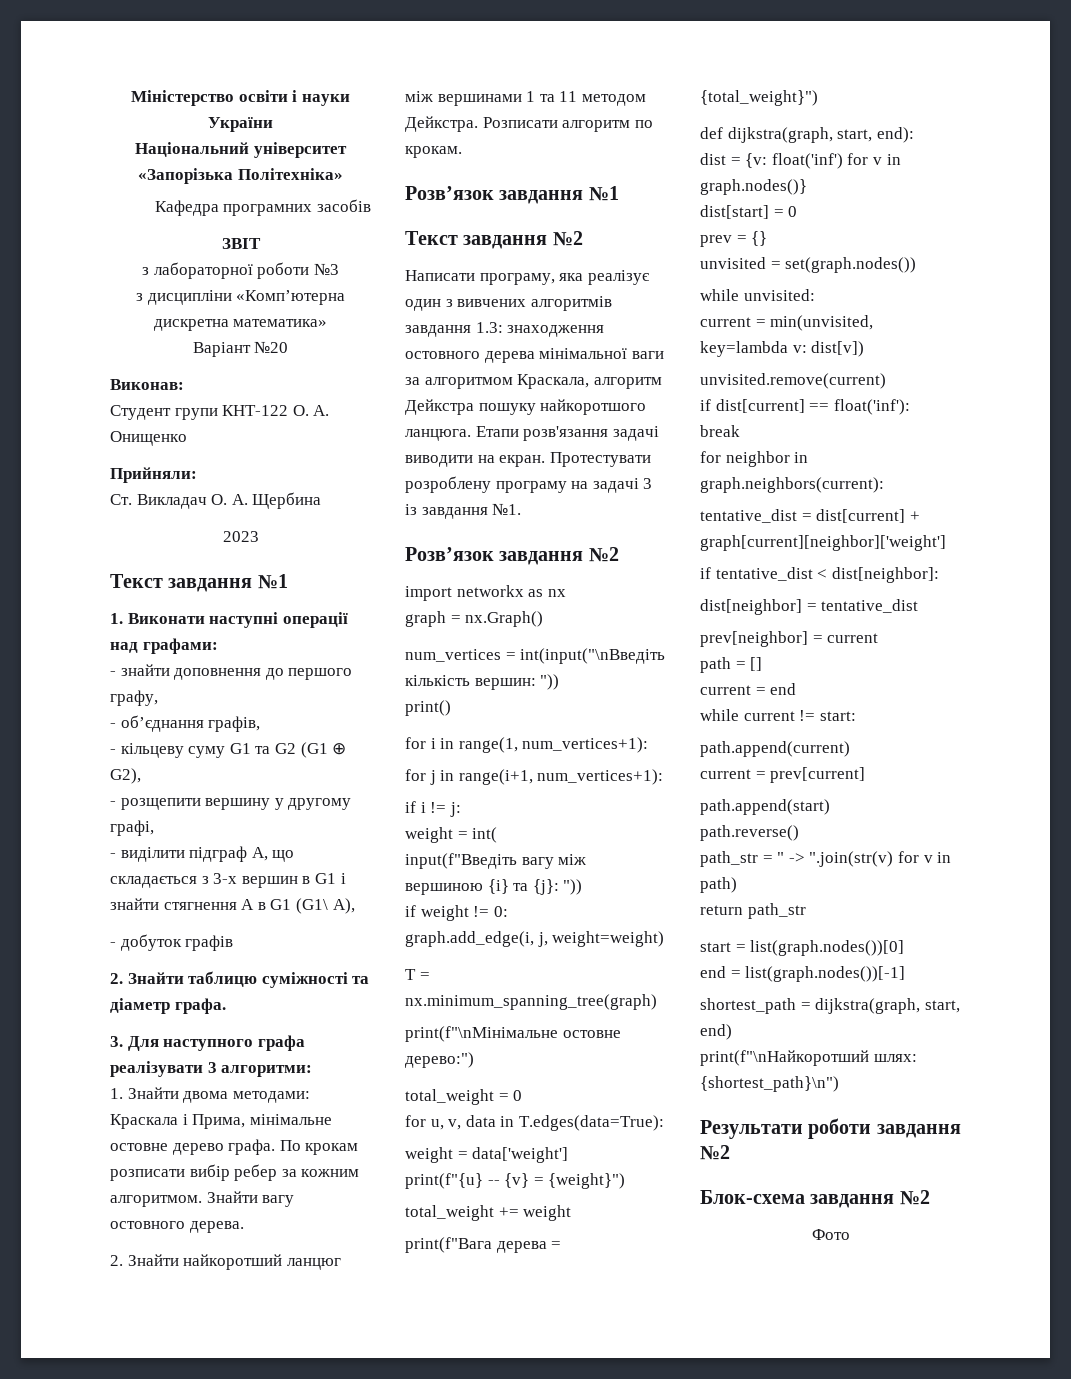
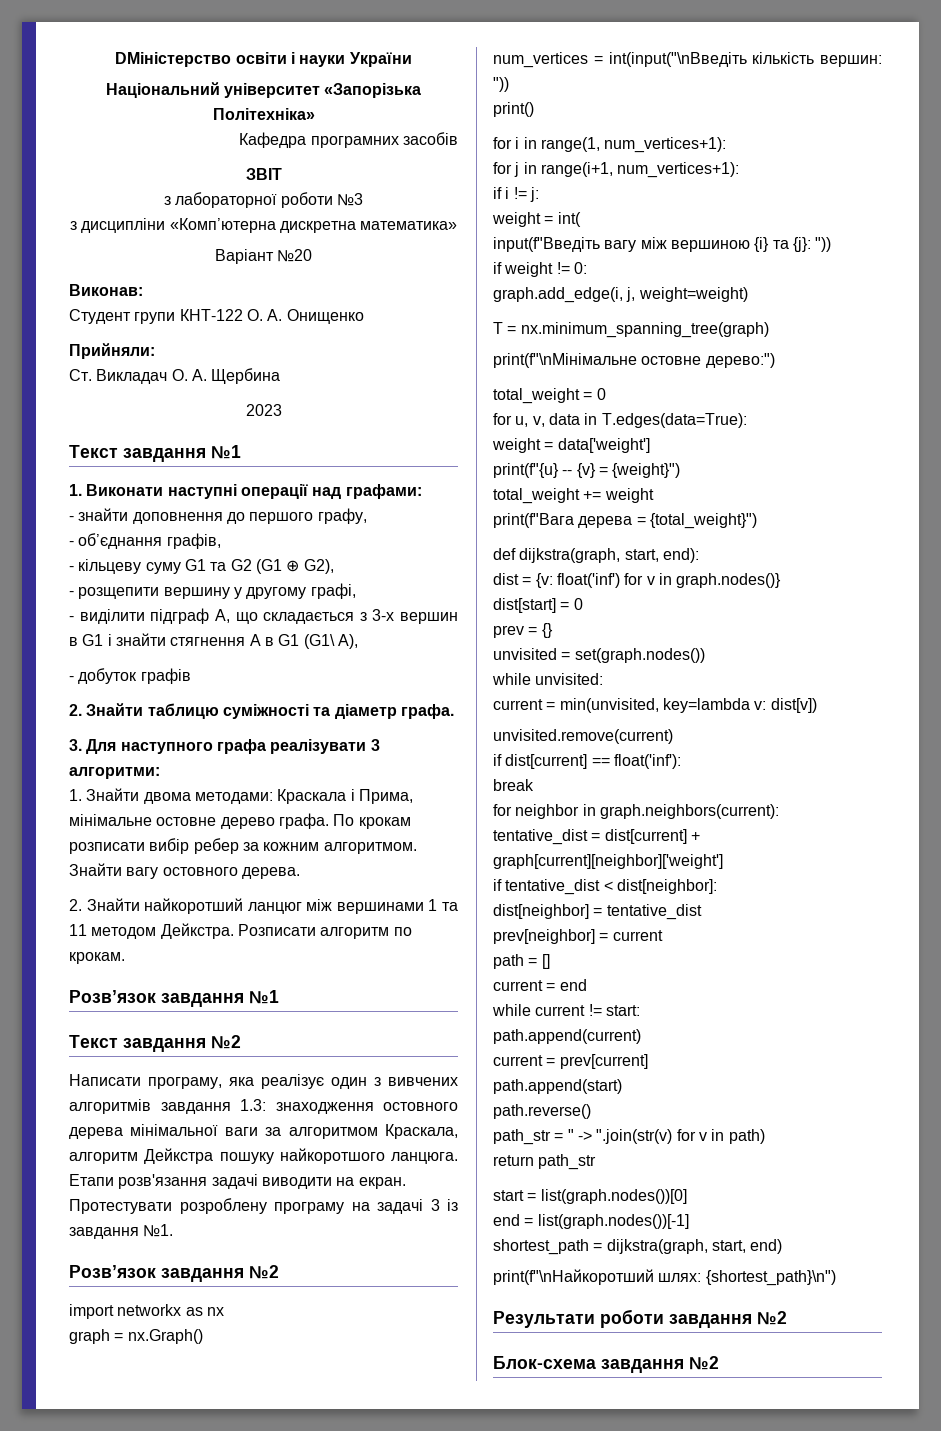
[131,90,235,106] Міністерство -> [115,52,232,67] DМіністерство
[811,1229,850,1240] // Фото -> (719, 1363) none

